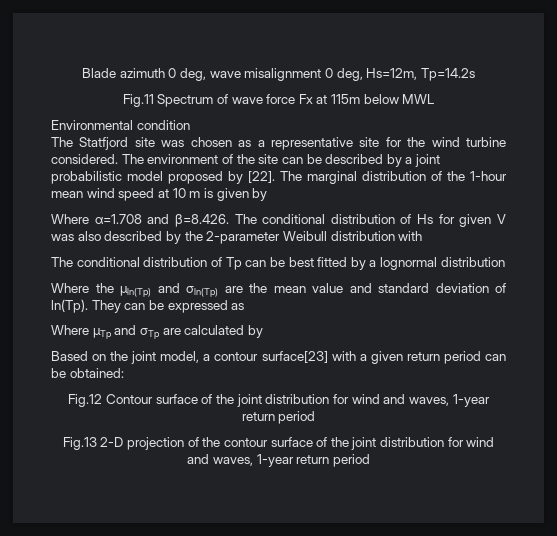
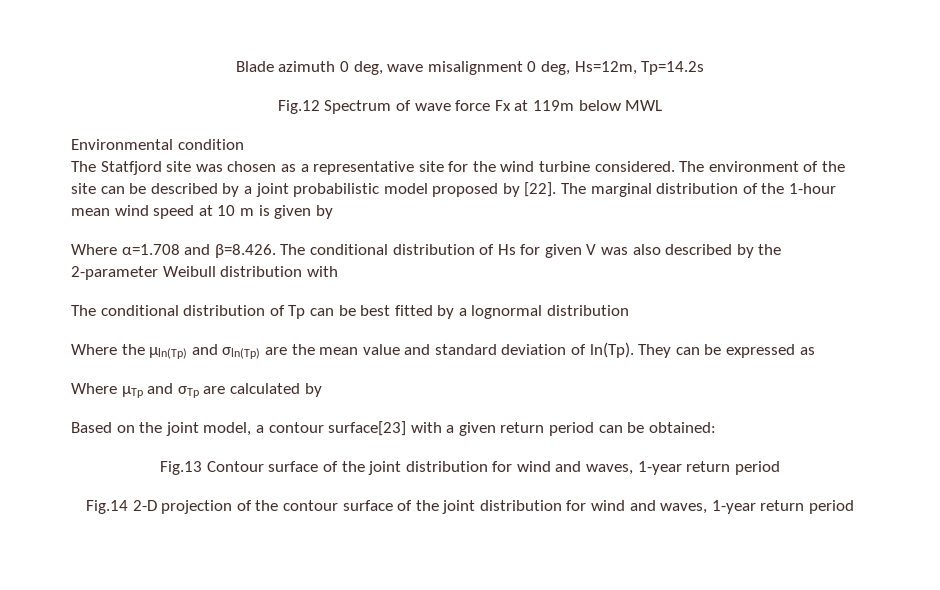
[122,94,154,107] Fig.11 -> [277,100,320,114] Fig.12
[331,94,361,104] 115m -> [532,100,574,111] 119m
[68,394,103,407] Fig.12 -> [160,461,203,475] Fig.13
[62,437,97,450] Fig.13 -> [85,500,128,514] Fig.14

